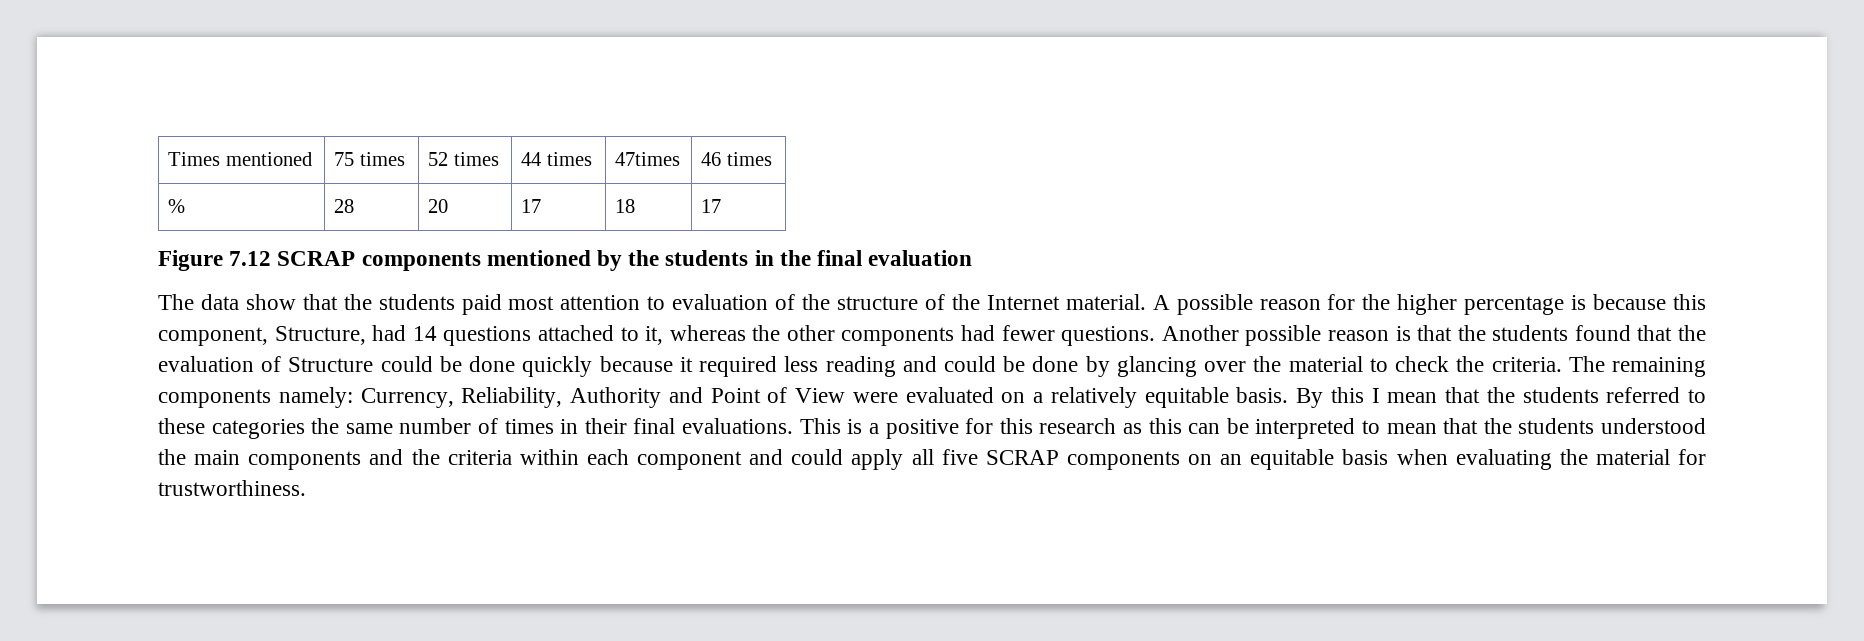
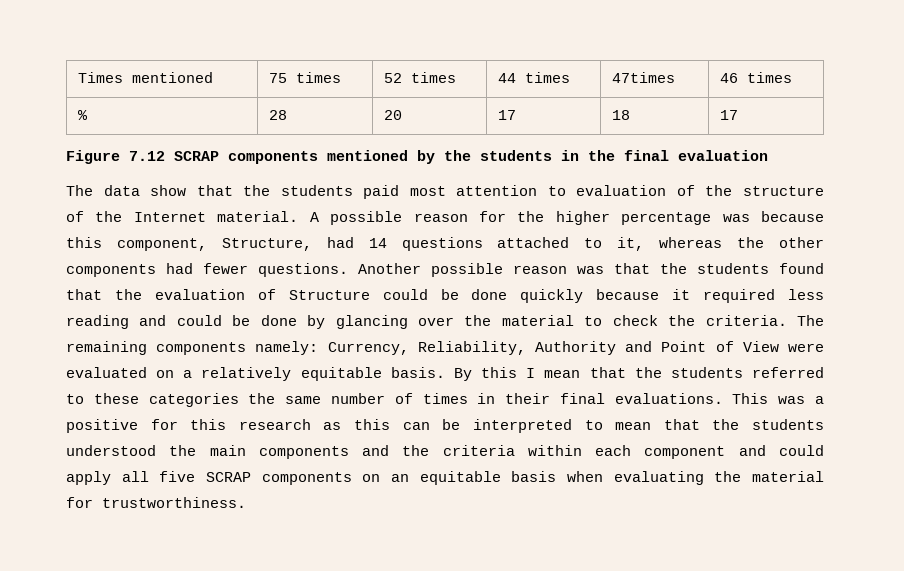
[1571,295,1587,310] is -> [722,214,750,222] was
[1395,326,1411,341] is -> [577,266,604,274] was
[847,419,863,434] is -> [778,396,806,404] was

